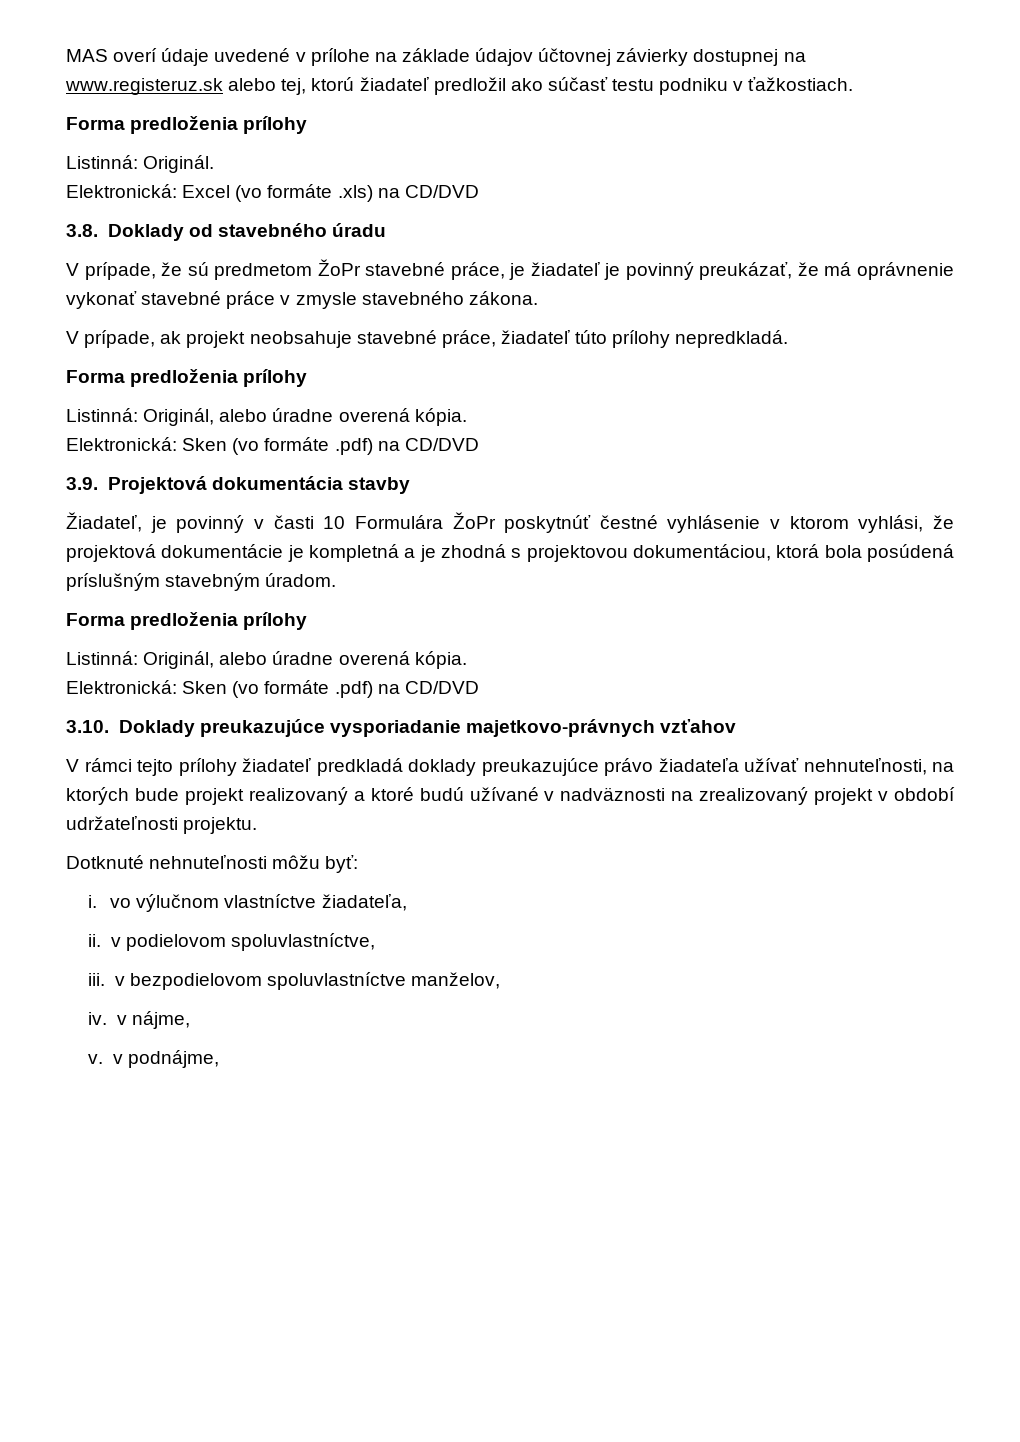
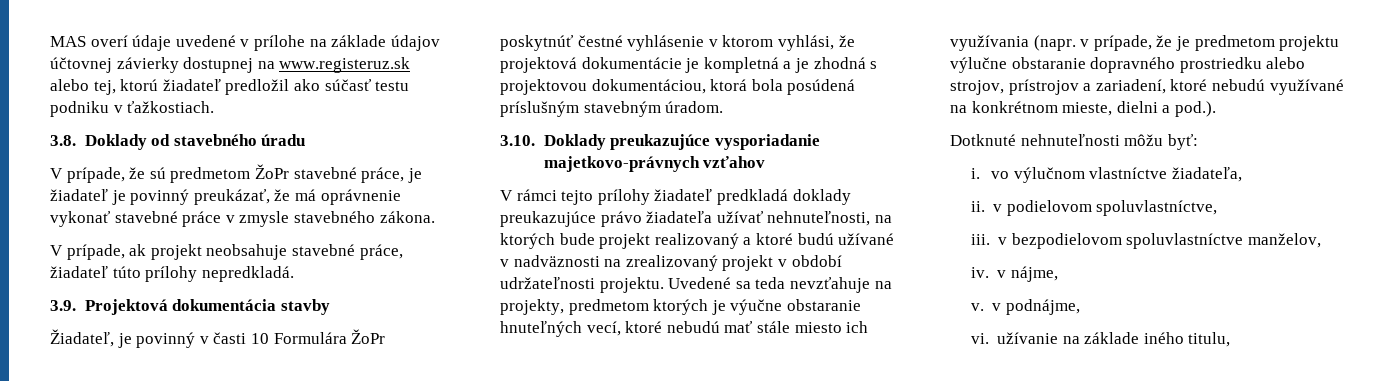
[66,116,308,134] [66,155,215,173] [66,184,479,202] // Forma predloženia prílohy // Listinná: Originál. // Elektronická: Excel (vo formáte .xls) na CD/DVD -> (215, 107) none
[66,369,308,387] [66,408,467,426] [66,437,479,455] // Forma predloženia prílohy // Listinná: Originál, alebo úradne overená kópia. // Elektronická: Sken (vo formáte .pdf) na CD/DVD -> (294, 274) none
[66,612,308,630] [66,651,467,669] [66,680,479,698] // Forma predloženia prílohy // Listinná: Originál, alebo úradne overená kópia. // Elektronická: Sken (vo formáte .pdf) na CD/DVD -> (724, 107) none
(258, 825) none -> [668,277,892,293] [500,299,861,315] [500,321,869,337] [950,35,1340,51] [950,57,1306,73] [950,79,1344,95] [950,101,1216,117] Uvedené sa teda nevzťahuje na projekty, predmetom ktorých je výučne obstaranie hnuteľných vecí, ktoré nebudú mať stále miesto ich využívania (napr. v prípade, že je predmetom projektu výlučne obstaranie dopravného prostriedku alebo strojov, prístrojov a zariadení, ktoré nebudú využívané na konkrétnom mieste, dielni a pod.).
(219, 1059) none -> [970,332,1231,347] // vi. užívanie na základe iného titulu,

